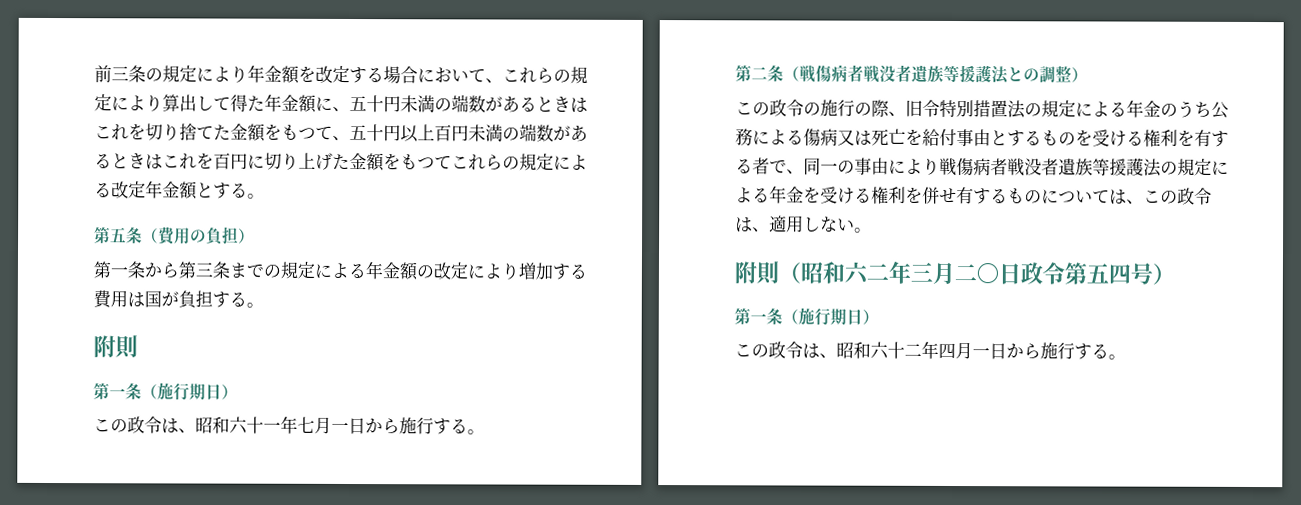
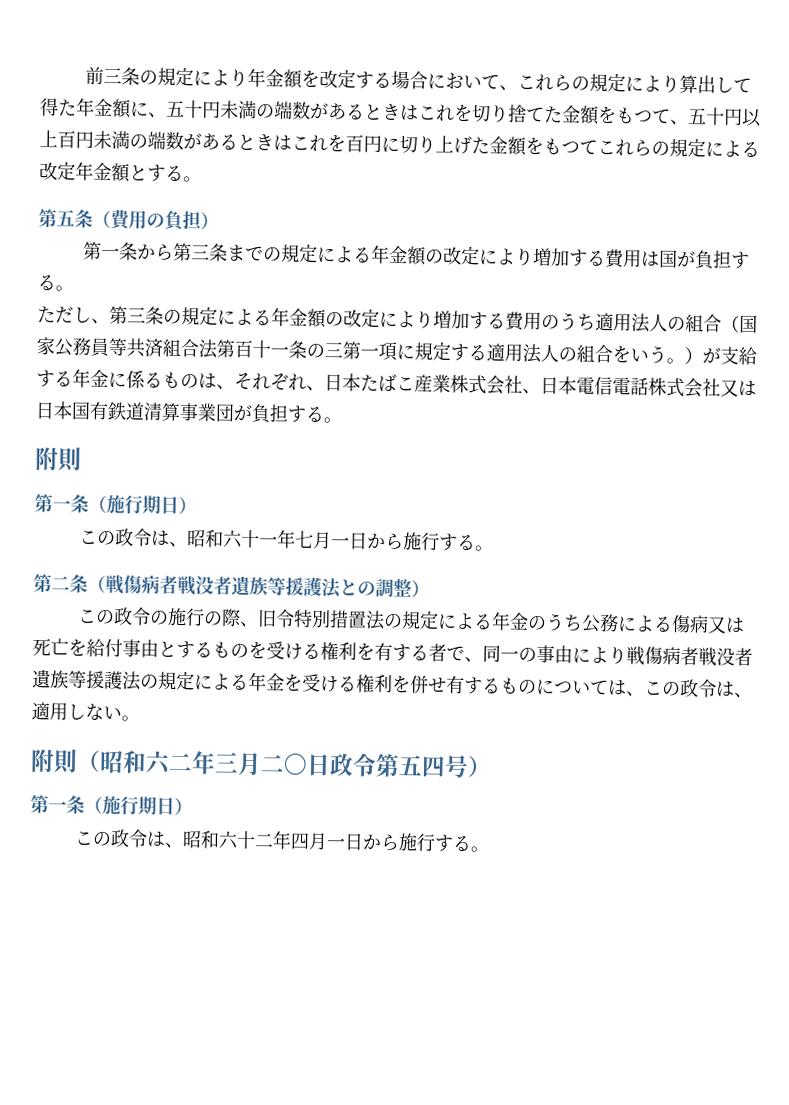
(264, 305) none -> [37,305,758,334] [36,336,757,366] [36,368,757,398] [35,401,342,424] // ただし、第三条の規定による年金額の改定により増加する費用のうち適用法人の組合（国家公務員等共済組合法第百十一条の三第一項に規定する適用法人の組合をいう。）が支給する年金に係るものは、それぞれ、日本たばこ産業株式会社、日本電信電話株式会社又は日本国有鉄道清算事業団が負担する。

